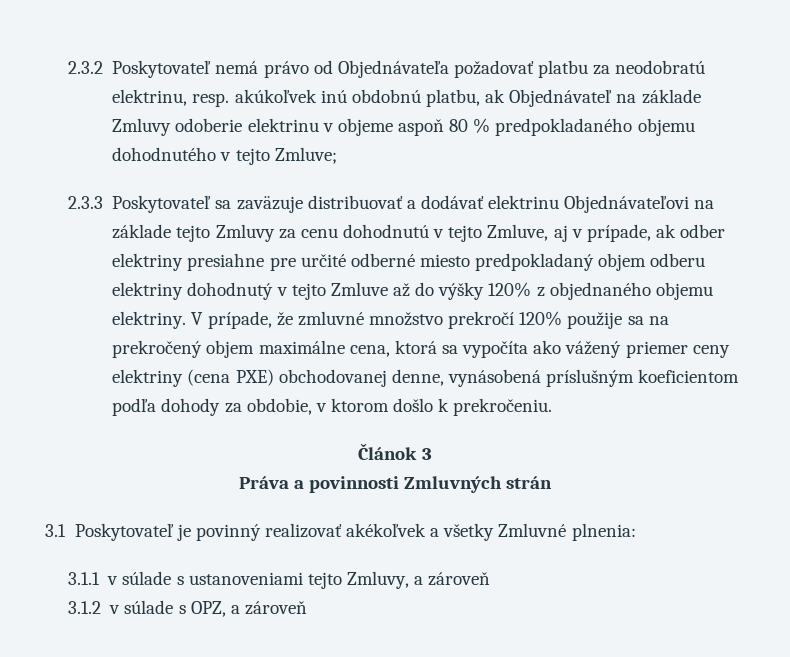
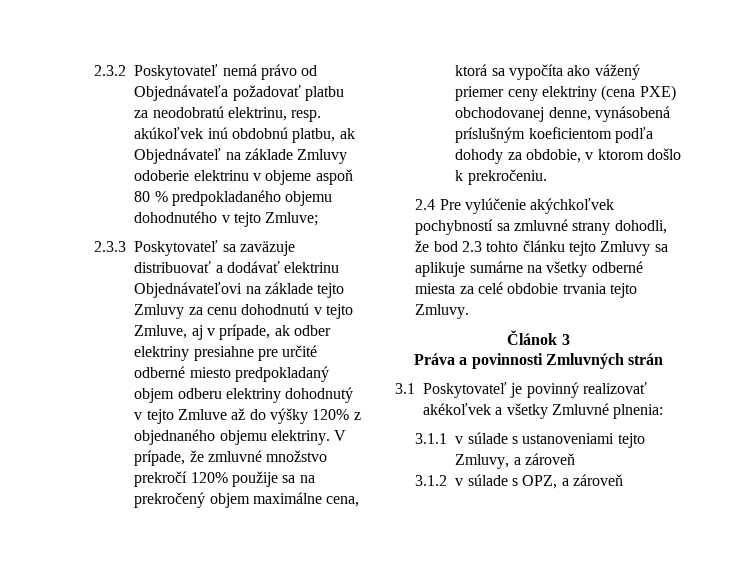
(553, 407) none -> [415,198,615,214] [415,219,667,235] [415,240,668,256] [415,261,643,277] [415,282,637,298] [415,304,470,319] // 2.4 Pre vylúčenie akýchkoľvek pochybností sa zmluvné strany dohodli, že bod 2.3 tohto článku tejto Zmluvy sa aplikuje sumárne na všetky odberné miesta za celé obdobie trvania tejto Zmluvy.

